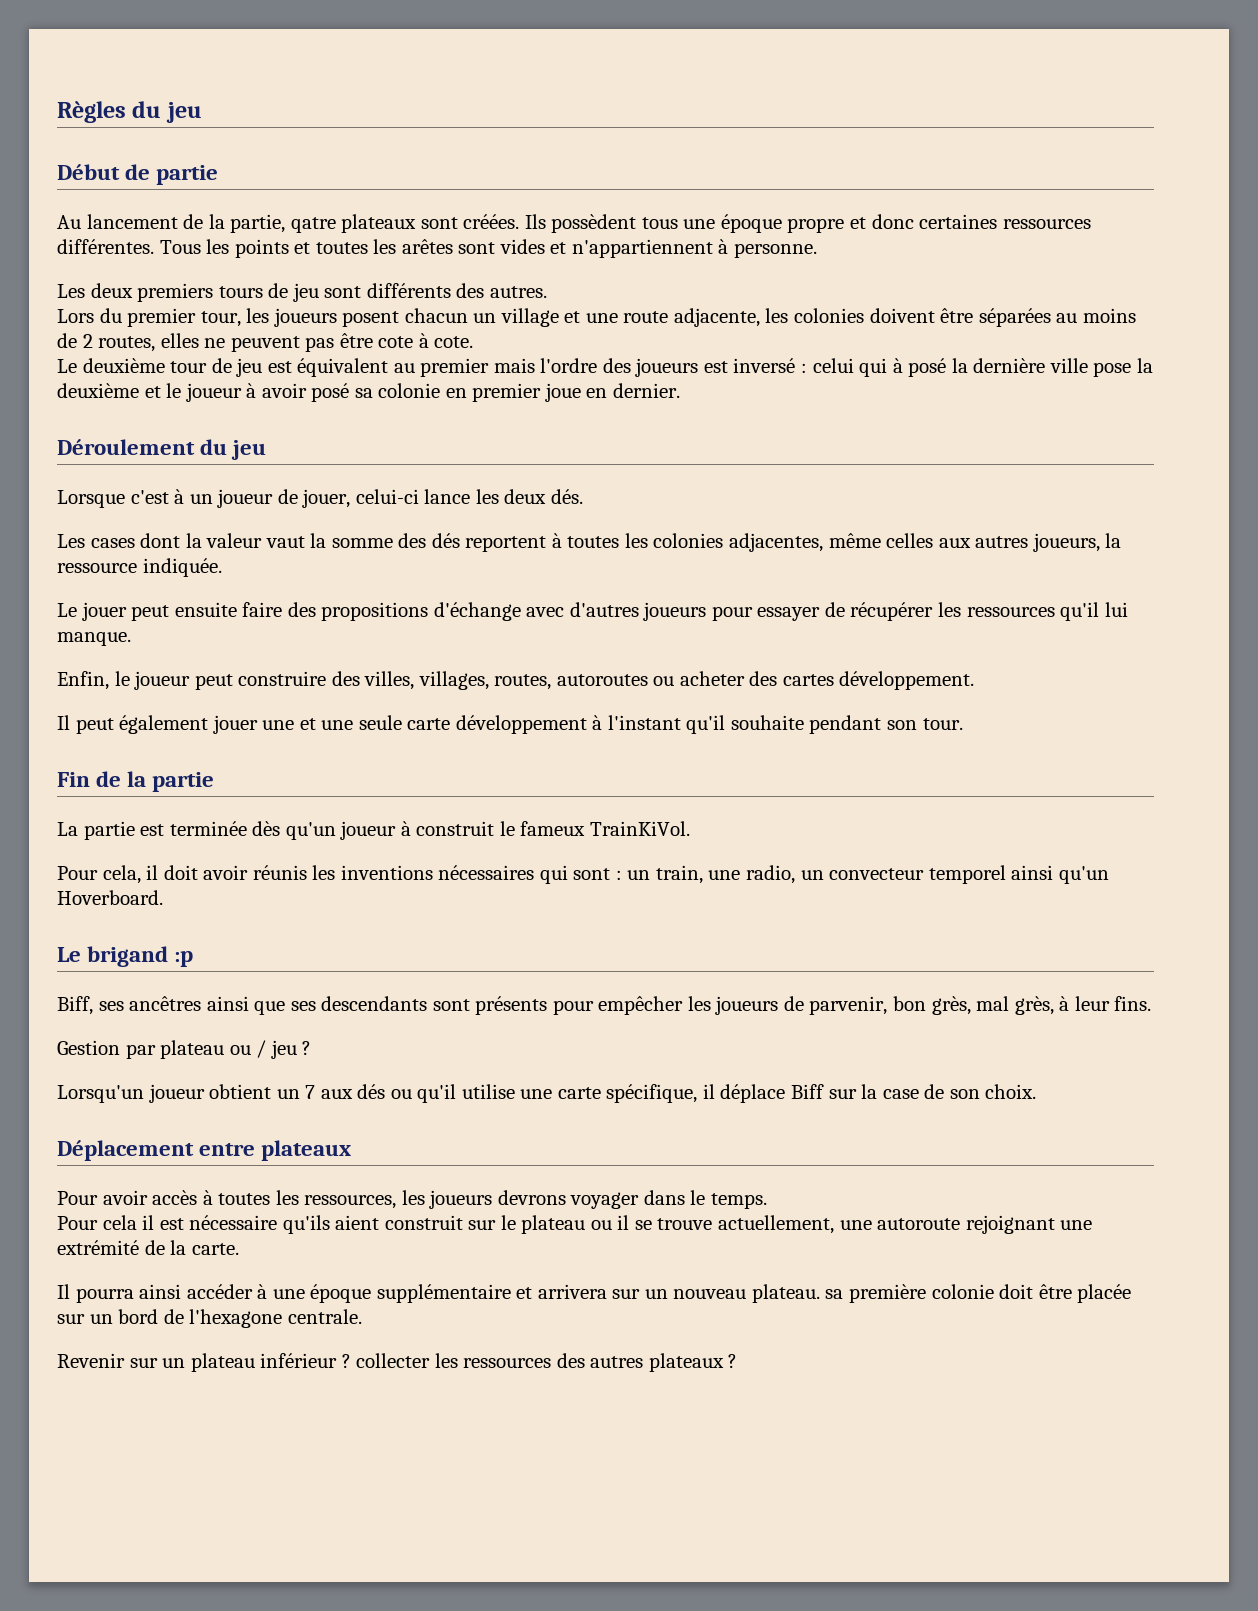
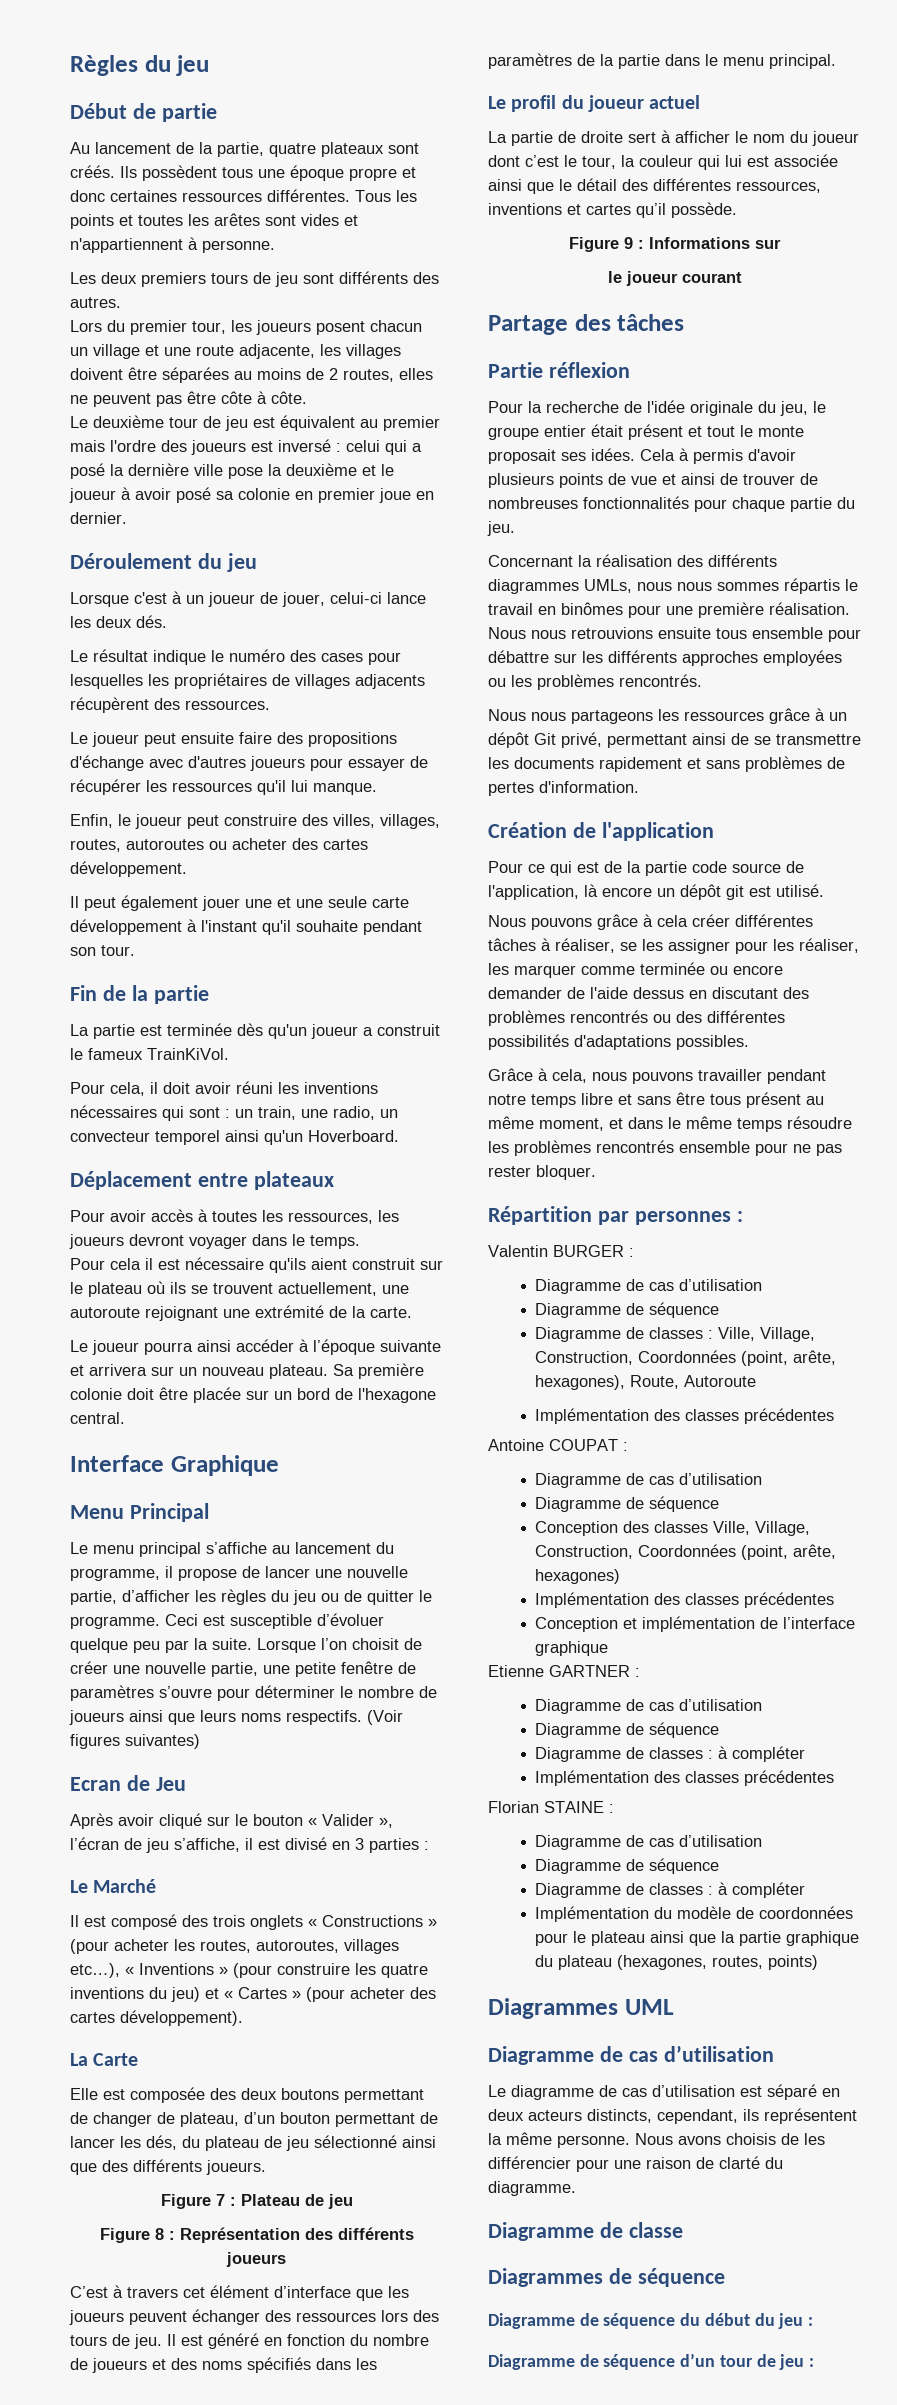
[290,217,336,233] qatre -> [269,143,316,157] quatre
[463,214,520,229] créées. -> [70,165,115,178] créés.
[794,308,865,323] colonies -> [346,344,401,359] villages
[378,333,474,348] cote à cote. -> [221,391,307,404] côte à côte.
[892,358,903,373] à -> [412,443,422,452] a
[57,533,1122,552] [57,558,222,577] [57,602,127,621] Les cases dont la valeur vaut la somme des dés reportent à toutes les colonies adjacentes, même celles aux autres joueurs, la ressource indiquée. // Le jouer -> [70,649,401,665] [70,673,425,689] [70,697,270,713] [70,732,139,747] Le résultat indique le numéro des cases pour lesquelles les propriétaires de villages adjacents récupèrent des ressources. // Le joueur
[400,821,411,836] à -> [363,1027,373,1036] a
[252,865,307,880] réunis -> [236,1081,273,1094] réuni
[57,946,194,967] [57,996,1152,1015] [57,1040,312,1059] [57,1084,1037,1103] // Le brigand :p // Biff, ses ancêtres ainsi que ses descendants sont présents pour empêcher les joueurs de parvenir, bon grès, mal grès, à leur fins. // Gestion par plateau ou / jeu ? // Lorsqu'un joueur obtient un 7 aux dés ou qu'il utilise une carte spécifique, il déplace Biff sur la case de son choix. -> (399, 1136) none
[497,1190,566,1205] devrons -> [129,1234,184,1246] devront
[590,1215,713,1230] ou il se trouve -> [147,1281,273,1294] où ils se trouvent
[57,1284,70,1299] Il -> [70,1340,139,1355] Le joueur
[272,1284,511,1303] une époque supplémentaire -> [313,1339,441,1355] l’époque suivante
[825,1289,844,1299] sa -> [333,1364,354,1376] Sa
[287,1309,362,1324] [57,1353,738,1372] centrale. // Revenir sur un plateau inférieur ? collecter les ressources des autres plateaux ? -> [70,1412,125,1424] [70,1455,279,1476] [70,1503,209,1522] [70,1542,394,1557] [70,1566,408,1581] [70,1589,432,1605] [70,1613,384,1629] [70,1638,422,1653] [70,1661,416,1677] [70,1685,437,1701] [69,1710,403,1725] [70,1734,200,1749] [70,1775,186,1791] [70,1813,393,1829] [70,1837,429,1853] [70,1879,157,1893] [70,1914,437,1930] [70,1939,399,1954] [70,1963,428,1978] [70,1987,436,2002] [70,2010,243,2026] [70,2053,139,2066] [70,2087,424,2103] [70,2112,438,2127] [70,2135,436,2151] [70,2159,266,2175] [160,2194,353,2209] [99,2227,414,2243] [226,2252,286,2267] [70,2285,409,2301] [69,2309,439,2325] [70,2333,429,2349] [70,2357,377,2373] [488,53,836,69] [488,95,701,112] [488,130,859,146] [488,154,838,170] [488,178,821,194] [488,202,737,218] [569,237,781,252] [607,271,742,286] [488,314,685,335] [488,362,630,378] [488,400,826,416] [488,424,804,440] [488,448,796,464] [488,473,818,488] [488,496,855,512] [487,521,515,536] [488,554,777,567] [488,578,858,594] [488,602,850,618] [488,627,861,642] [488,650,842,666] [488,674,702,690] [488,708,847,724] [488,732,861,748] [488,756,845,772] [488,781,639,796] [488,822,714,841] [488,861,804,876] [488,884,824,900] [488,914,813,930] [488,938,859,954] [488,962,783,978] [488,987,809,999] [488,1010,785,1026] [488,1034,749,1050] [488,1068,826,1084] [488,1092,824,1108] [488,1116,852,1132] [488,1140,842,1156] [488,1165,596,1180] [488,1206,743,1225] [488,1245,634,1257] [535,1279,763,1294] [535,1302,720,1318] [535,1327,816,1342] [535,1350,837,1366] [535,1375,757,1390] [535,1408,835,1424] [488,1439,628,1451] [535,1473,763,1488] [535,1496,720,1512] [535,1521,811,1536] [535,1544,837,1560] [535,1569,621,1584] [535,1592,835,1608] [535,1616,856,1632] [535,1641,609,1656] [488,1665,640,1677] [535,1699,763,1714] [535,1722,720,1738] [535,1746,806,1762] [535,1770,835,1786] [488,1801,614,1813] [535,1835,763,1850] [535,1858,720,1874] [535,1882,806,1898] [535,1906,854,1922] [535,1931,860,1946] [535,1955,819,1970] [488,1998,674,2019] [488,2046,774,2065] [488,2084,840,2100] [488,2108,857,2124] [488,2132,825,2148] [488,2156,783,2172] [488,2181,576,2196] [488,2222,683,2241] [488,2268,725,2287] [488,2313,814,2329] [488,2353,815,2370] central. // Interface Graphique // Menu Principal // Le menu principal s’affiche au lancement du programme, il propose de lancer une nouvelle partie, d’afficher les règles du jeu ou de quitter le programme. Ceci est susceptible d’évoluer quelque peu par la suite. Lorsque l’on choisit de créer une nouvelle partie, une petite fenêtre de paramètres s’ouvre pour déterminer le nombre de joueurs ainsi que leurs noms respectifs. (Voir figures suivantes) // Ecran de Jeu // Après avoir cliqué sur le bouton « Valider », l’écran de jeu s’affiche, il est divisé en 3 parties : // Le Marché // Il est composé des trois onglets « Constructions » (pour acheter les routes, autoroutes, villages etc…), « Inventions » (pour construire les quatre inventions du jeu) et « Cartes » (pour acheter des cartes développement). // La Carte // Elle est composée des deux boutons permettant de changer de plateau, d’un bouton permettant de lancer les dés, du plateau de jeu sélectionné ainsi que des différents joueurs. // Figure 7 : Plateau de jeu // Figure 8 : Représentation des différents joueurs // C’est à travers cet élément d’interface que les joueurs peuvent échanger des ressources lors des tours de jeu. Il est généré en fonction du nombre de joueurs et des noms spécifiés dans les paramètres de la partie dans le menu principal. // Le profil du joueur actuel // La partie de droite sert à afficher le nom du joueur dont c’est le tour, la couleur qui lui est associée ainsi que le détail des différentes ressources, inventions et cartes qu’il possède. // Figure 9 : Informations sur // le joueur courant // Partage des tâches // Partie réflexion // Pour la recherche de l'idée originale du jeu, le groupe entier était présent et tout le monte proposait ses idées. Cela à permis d'avoir plusieurs points de vue et ainsi de trouver de nombreuses fonctionnalités pour chaque partie du jeu. // Concernant la réalisation des différents diagrammes UMLs, nous nous sommes répartis le travail en binômes pour une première réalisation. Nous nous retrouvions ensuite tous ensemble pour débattre sur les différents approches employées ou les problèmes rencontrés. // Nous nous partageons les ressources grâce à un dépôt Git privé, permettant ainsi de se transmettre les documents rapidement et sans problèmes de pertes d'information. // Création de l'application // Pour ce qui est de la partie code source de l'application, là encore un dépôt git est utilisé. // Nous pouvons grâce à cela créer différentes tâches à réaliser, se les assigner pour les réaliser, les marquer comme terminée ou encore demander de l'aide dessus en discutant des problèmes rencontrés ou des différentes possibilités d'adaptations possibles. // Grâce à cela, nous pouvons travailler pendant notre temps libre et sans être tous présent au même moment, et dans le même temps résoudre les problèmes rencontrés ensemble pour ne pas rester bloquer. // Répartition par personnes : // Valentin BURGER : // Diagramme de cas d’utilisation // Diagramme de séquence // Diagramme de classes : Ville, Village, Construction, Coordonnées (point, arête, hexagones), Route, Autoroute // Implémentation des classes précédentes // Antoine COUPAT : // Diagramme de cas d’utilisation // Diagramme de séquence // Conception des classes Ville, Village, Construction, Coordonnées (point, arête, hexagones) // Implémentation des classes précédentes // Conception et implémentation de l’interface graphique // Etienne GARTNER : // Diagramme de cas d’utilisation // Diagramme de séquence // Diagramme de classes : à compléter // Implémentation des classes précédentes // Florian STAINE : // Diagramme de cas d’utilisation // Diagramme de séquence // Diagramme de classes : à compléter // Implémentation du modèle de coordonnées pour le plateau ainsi que la partie graphique du plateau (hexagones, routes, points) // Diagrammes UML // Diagramme de cas d’utilisation // Le diagramme de cas d’utilisation est séparé en deux acteurs distincts, cependant, ils représentent la même personne. Nous avons choisis de les différencier pour une raison de clarté du diagramme. // Diagramme de classe // Diagrammes de séquence // Diagramme de séquence du début du jeu : // Diagramme de séquence d’un tour de jeu :

